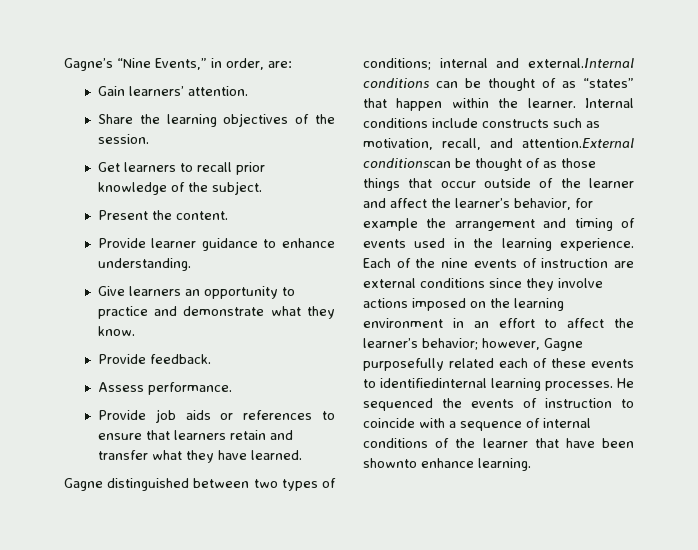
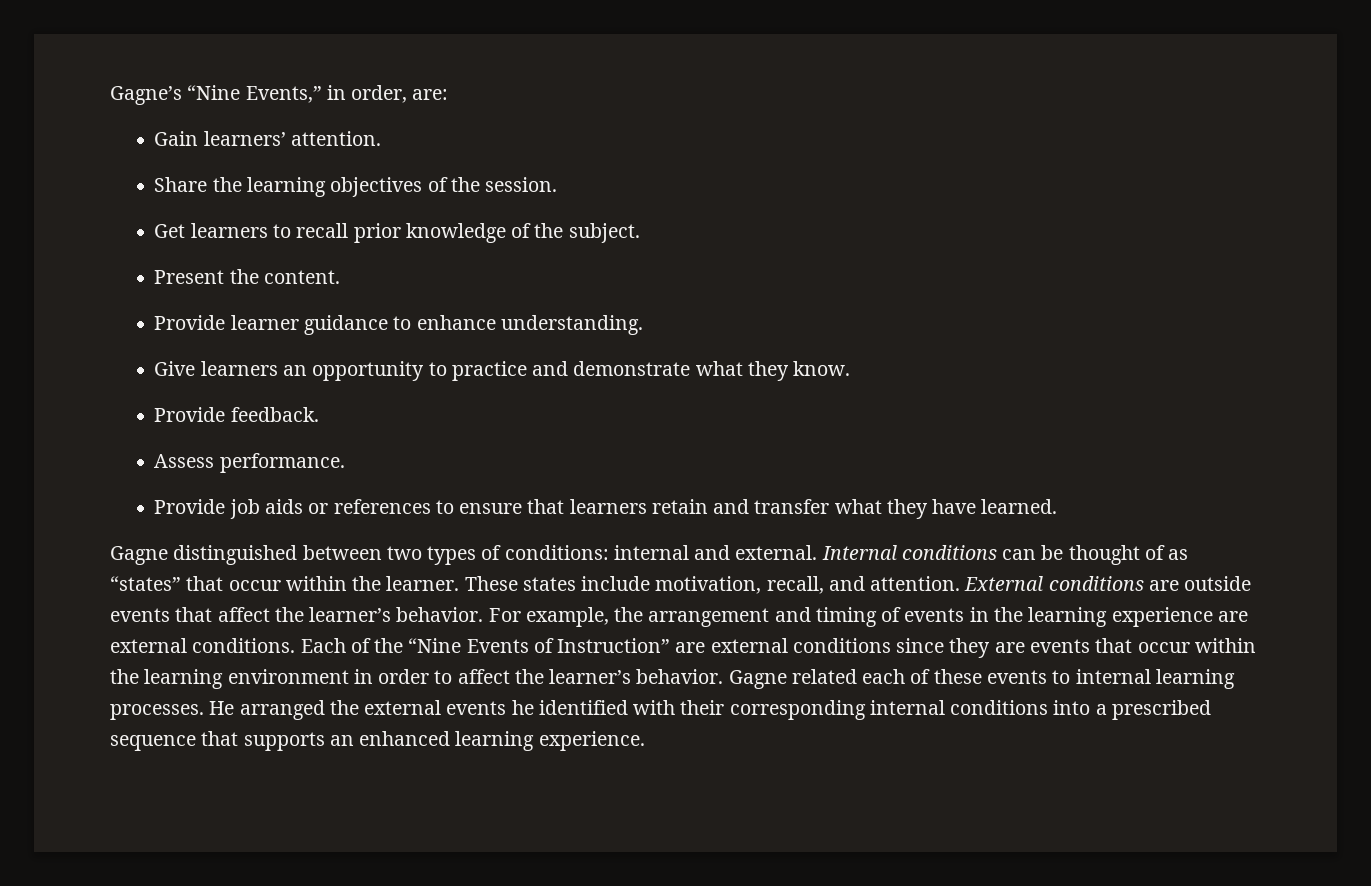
[363,58,431,70] conditions; -> [504,545,609,560] conditions:
[528,58,634,68] external.Internal -> [735,545,897,560] external. Internal
[396,98,443,111] happen -> [228,580,281,591] occur
[585,98,634,108] [363,118,600,128] [363,138,634,150] [363,158,596,171] [363,178,634,191] [363,198,593,210] [363,218,418,231] Internal conditions include constructs such as motivation, recall, and attention.External conditionscan be thought of as those things that occur outside of the learner and affect the learner’s behavior, for example -> [464,576,1252,594] [110,607,609,627] These states include motivation, recall, and attention. External conditions are outside events that affect the learner’s behavior. For example,
[414,238,446,248] used -> (965, 615) none
[560,238,634,251] [363,258,609,268] experience. Each of the nine events of instruction -> [1111,607,1248,627] [110,638,671,653] experience are external conditions. Each of the “Nine Events of Instruction”
[558,278,603,288] [363,298,486,311] involve actions imposed on -> [994,638,1256,653] are events that occur within
[473,318,535,328] an effort -> [378,669,430,684] order
[422,338,583,351] [363,358,444,371] behavior; however, Gagne purposefully -> [636,669,787,689] behavior. Gagne
[380,378,487,388] identifiedinternal -> [1075,669,1151,684] internal
[363,398,634,411] [363,418,591,431] [363,438,634,448] [363,458,531,471] sequenced the events of instruction to coincide with a sequence of internal conditions of the learner that have been shownto enhance learning. -> [239,700,1211,720] [110,731,645,751] arranged the external events he identified with their corresponding internal conditions into a prescribed sequence that supports an enhanced learning experience.

